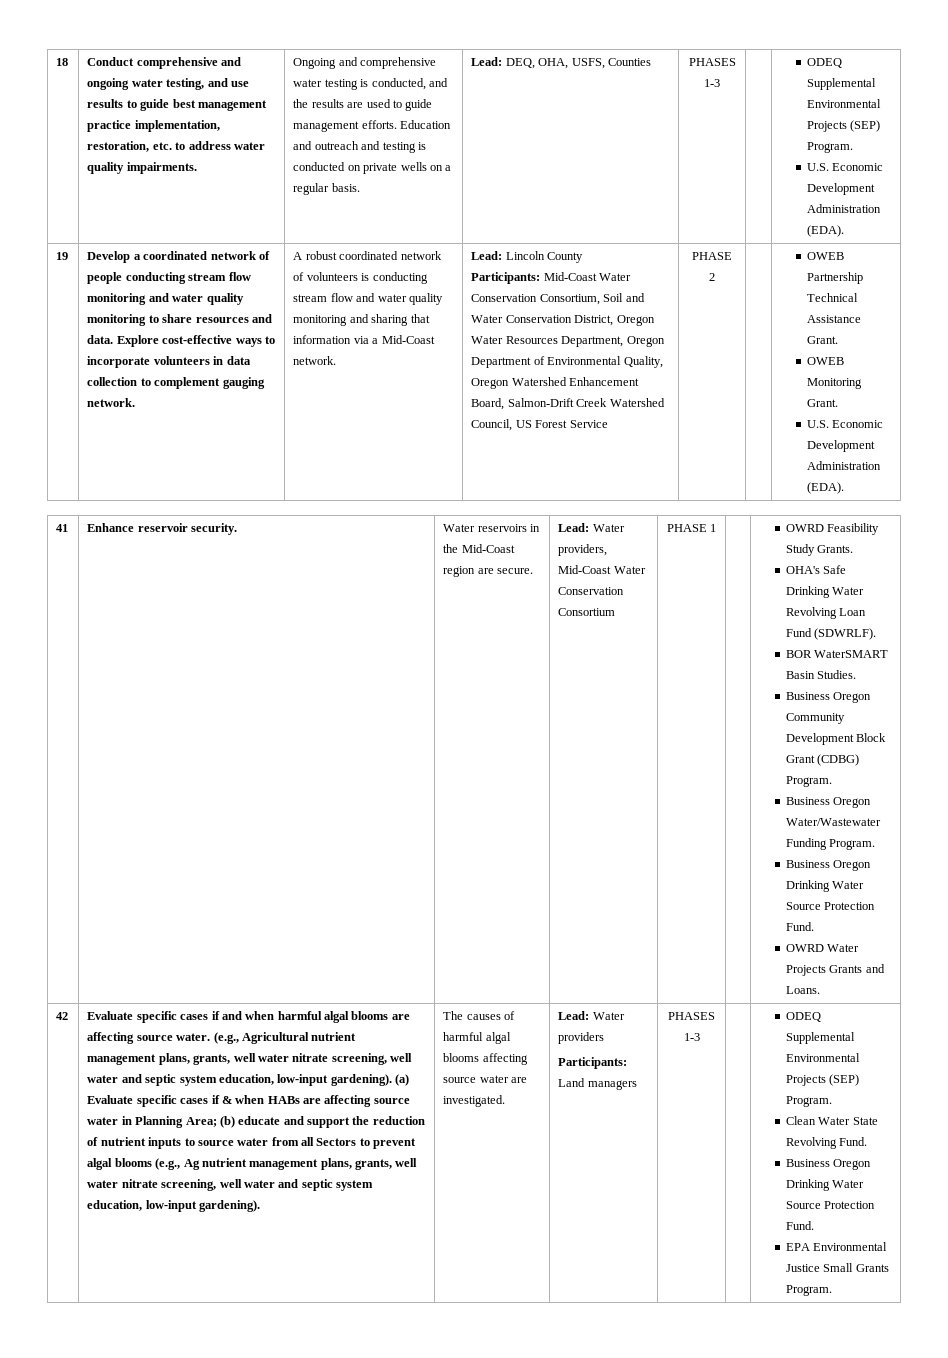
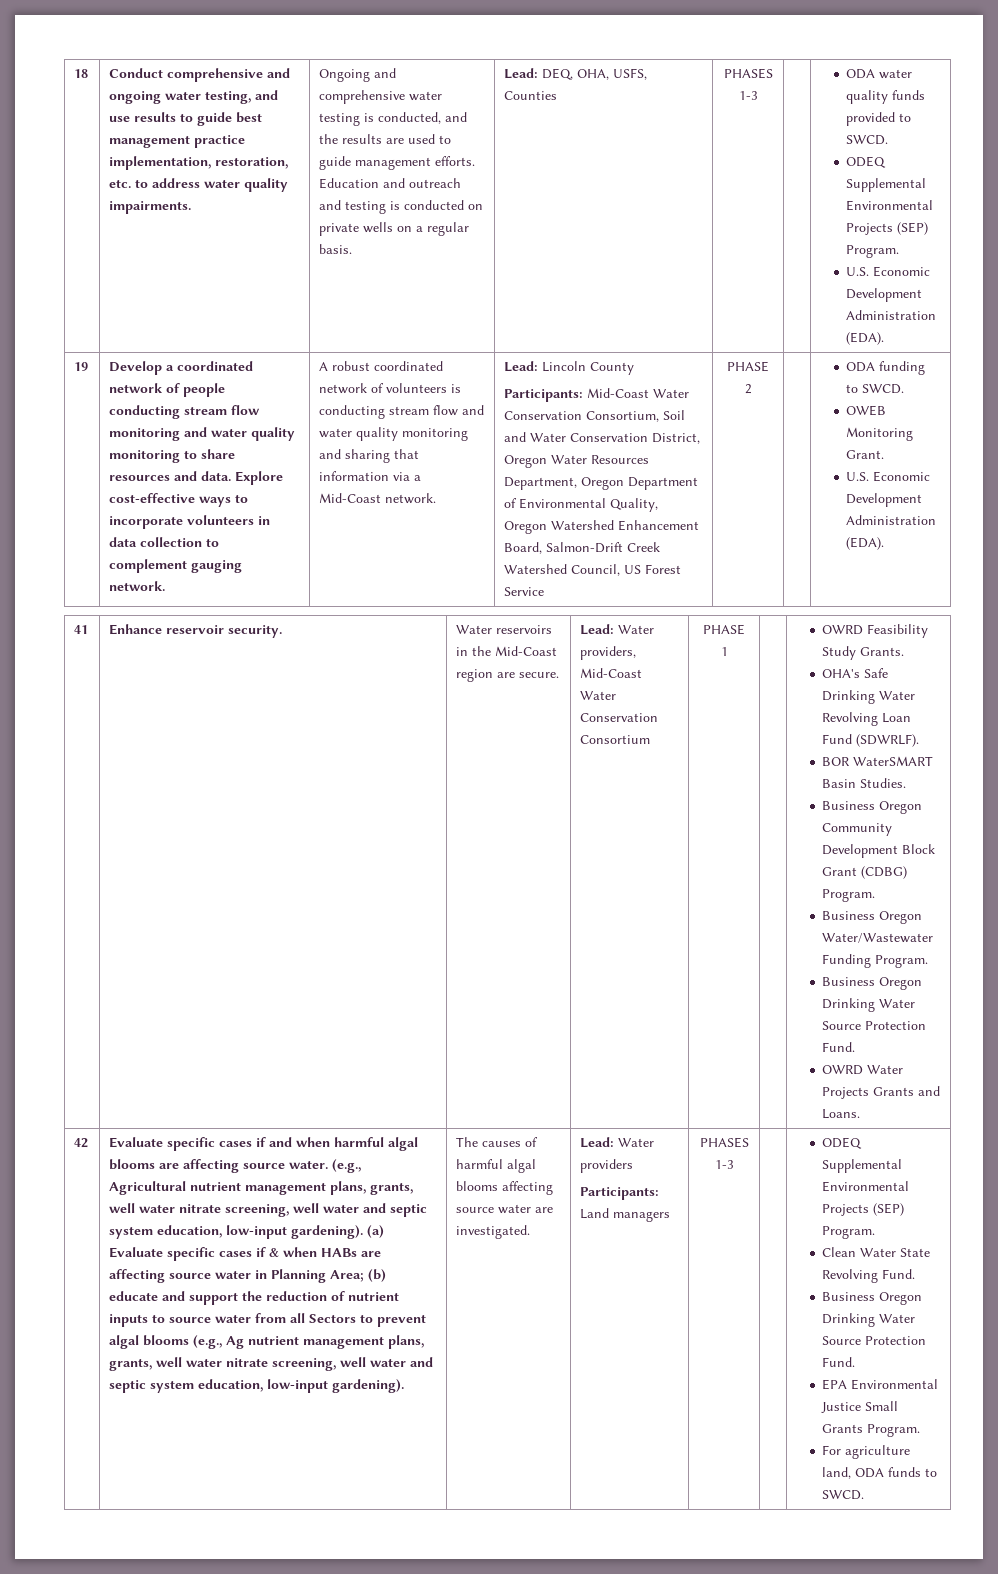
(720, 83) none -> [846,69,913,79] [846,90,926,104] [846,112,912,126] [846,135,889,145] ODA water quality funds provided to SWCD. //
[806,252,844,260] [806,272,863,284] [806,293,858,302] [806,315,861,323] [806,336,838,344] OWEB Partnership Technical Assistance Grant. -> [846,361,926,375] [846,384,905,394] ODA funding to SWCD.
(832, 1290) none -> [822,1445,911,1459] [822,1467,938,1479] [822,1490,865,1500] // For agriculture land, ODA funds to SWCD.

